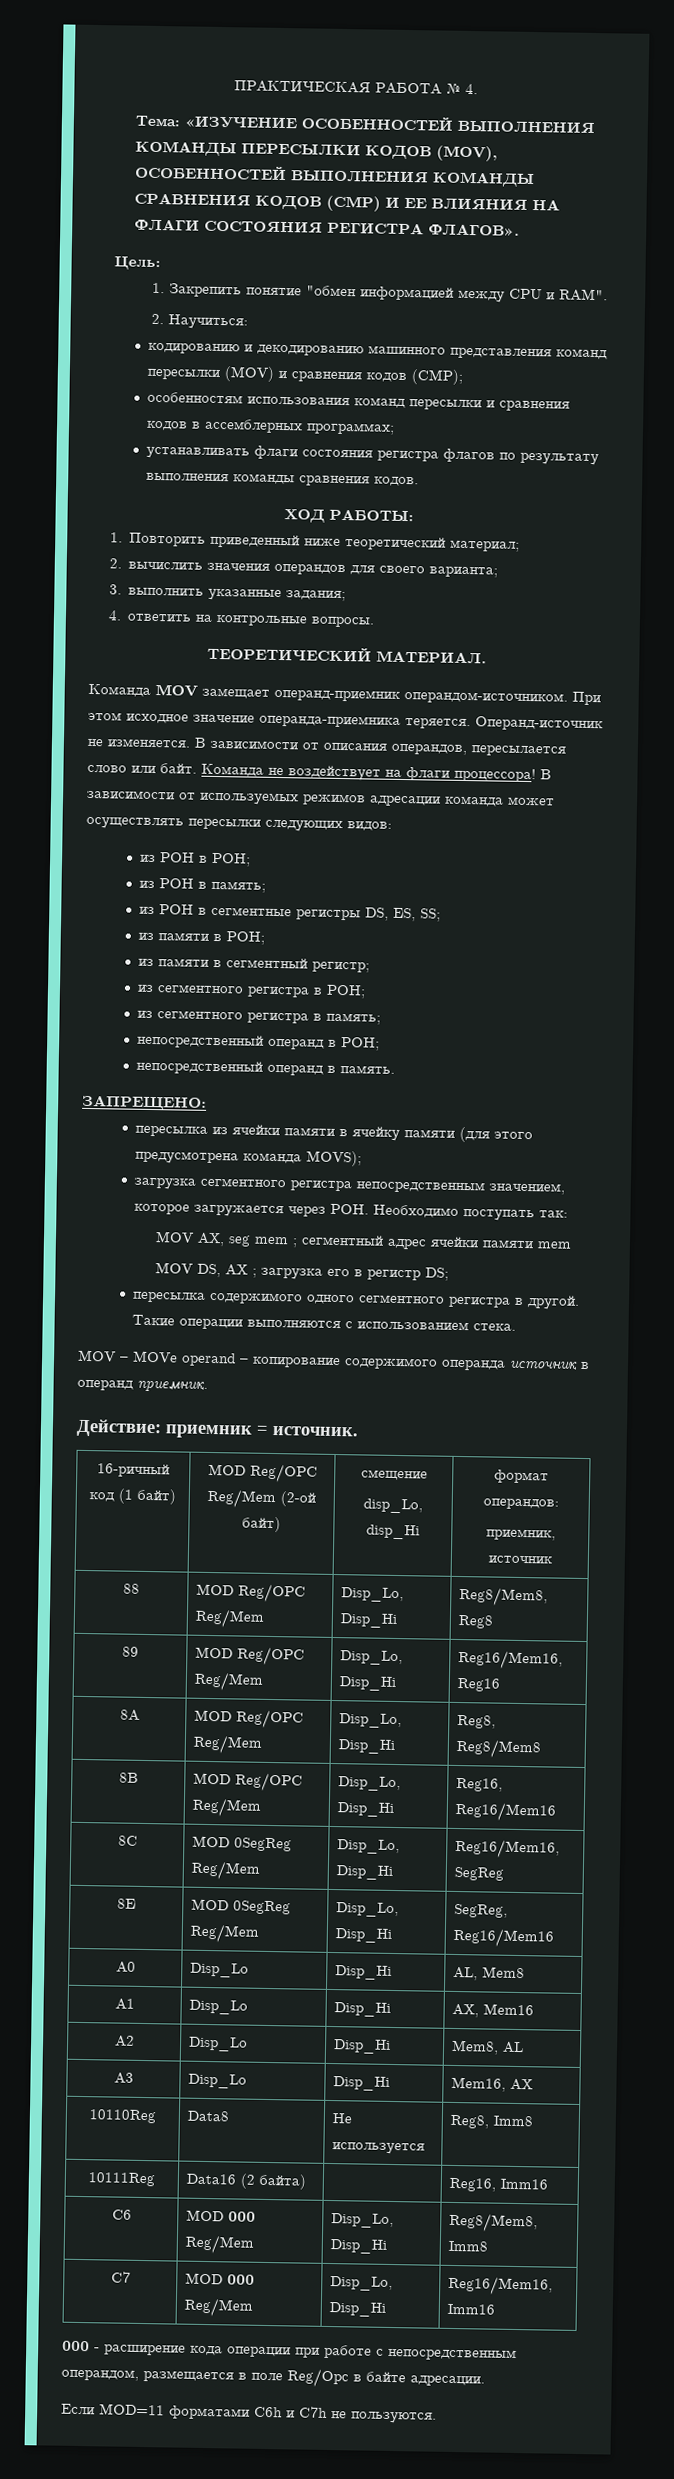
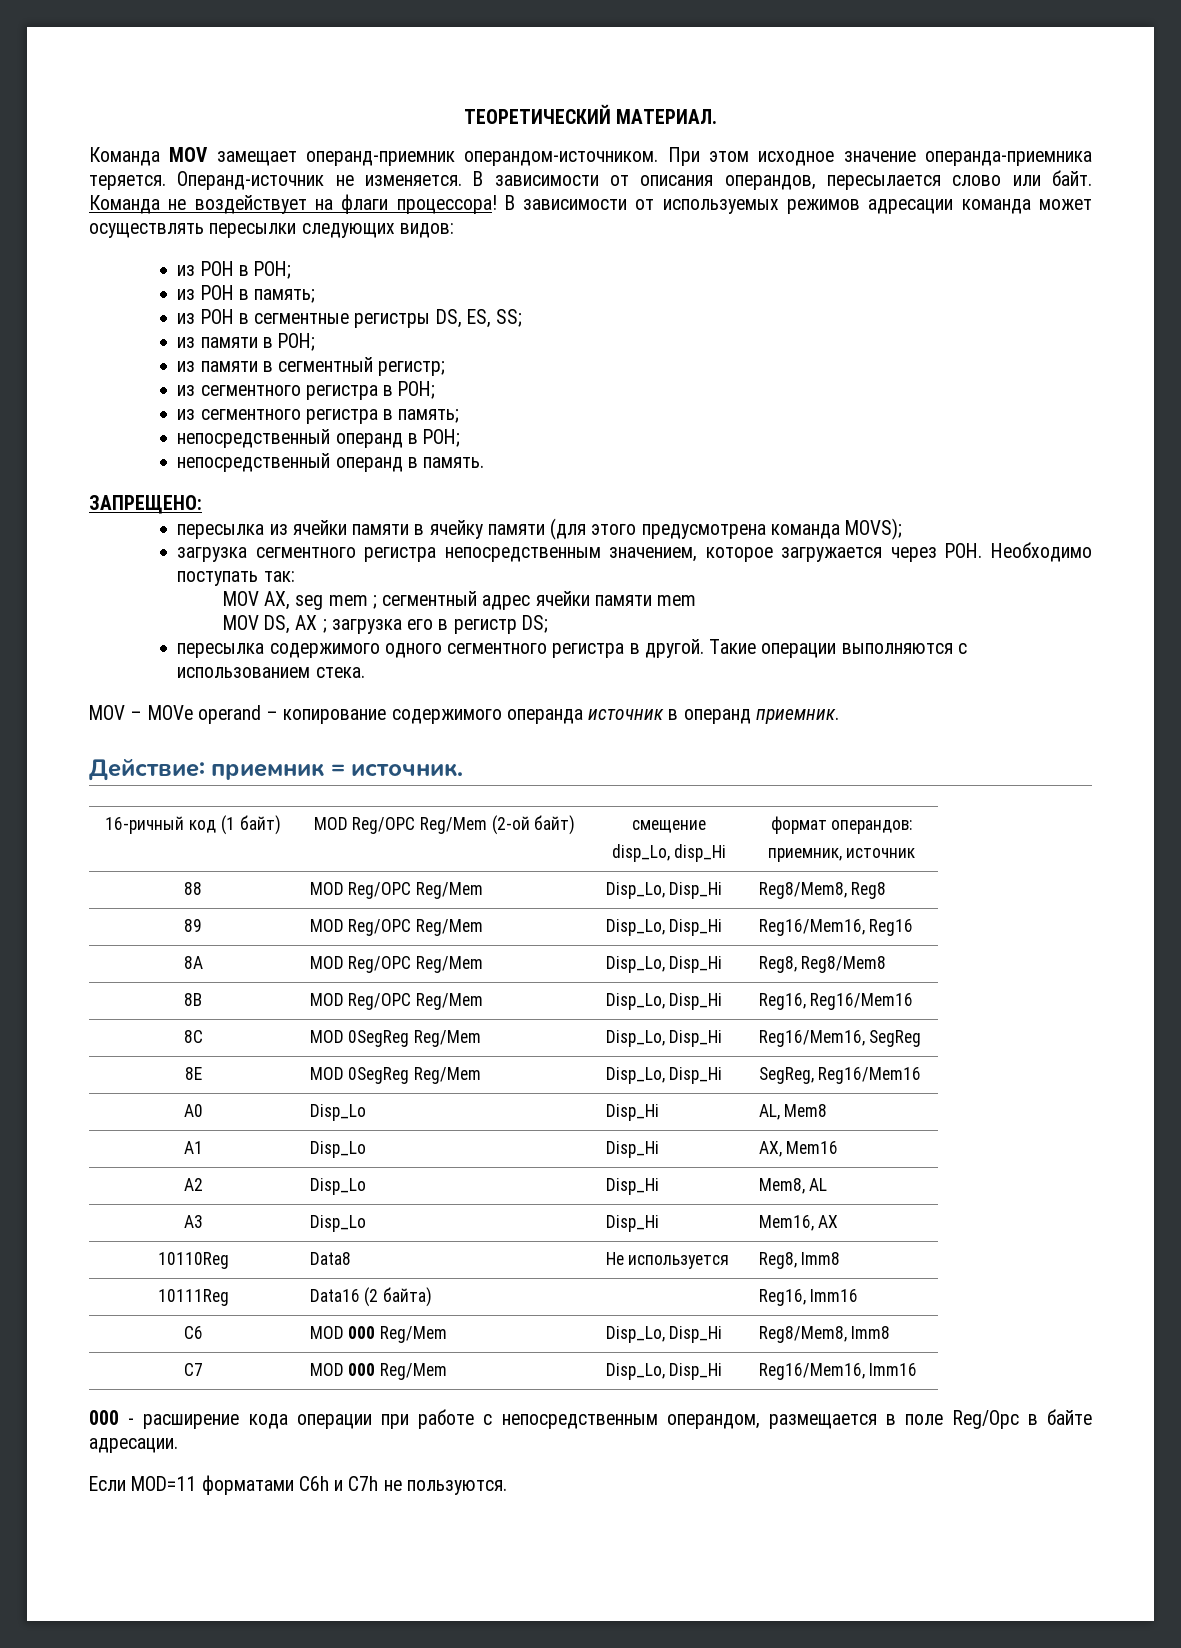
[233,80,478,95] [134,115,595,134] [134,140,498,162] [134,164,535,188] [133,192,560,212] [133,218,520,237] [113,256,161,271] [151,282,608,303] [150,313,248,330] [148,342,609,360] [147,366,464,385] [147,391,571,412] [146,418,396,435] [146,445,600,466] [146,472,420,487] [283,508,414,523] [109,532,521,552] [108,558,499,578] [108,584,347,602] [107,610,375,628] ПРАКТИЧЕСКАЯ РАБОТА № 4. // Тема: «ИЗУЧЕНИЕ ОСОБЕННОСТЕЙ ВЫПОЛНЕНИЯ КОМАНДЫ ПЕРЕСЫЛКИ КОДОВ (MOV), ОСОБЕННОСТЕЙ ВЫПОЛНЕНИЯ КОМАНДЫ СРАВНЕНИЯ КОДОВ (CMP) И ЕЕ ВЛИЯНИЯ НА ФЛАГИ СОСТОЯНИЯ РЕГИСТРА ФЛАГОВ». // Цель: // 1. Закрепить понятие "обмен информацией между CPU и RAM". // 2. Научиться: // кодированию и декодированию машинного представления команд пересылки (MOV) и сравнения кодов (CMP); // особенностям использования команд пересылки и сравнения кодов в ассемблерных программах; // устанавливать флаги состояния регистра флагов по результату выполнения команды сравнения кодов. // ХОД РАБОТЫ: // 1. Повторить приведенный ниже теоретический материал; // 2. вычислить значения операндов для своего варианта; // 3. выполнить указанные задания; // 4. ответить на контрольные вопросы. // -> (463, 114) none

